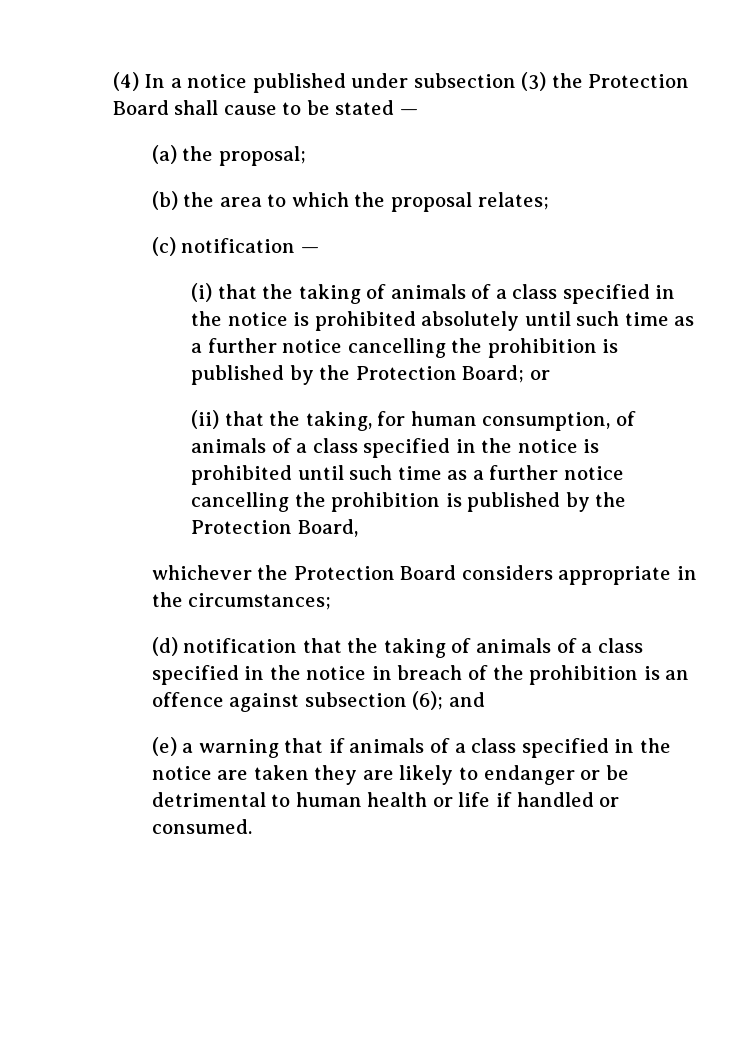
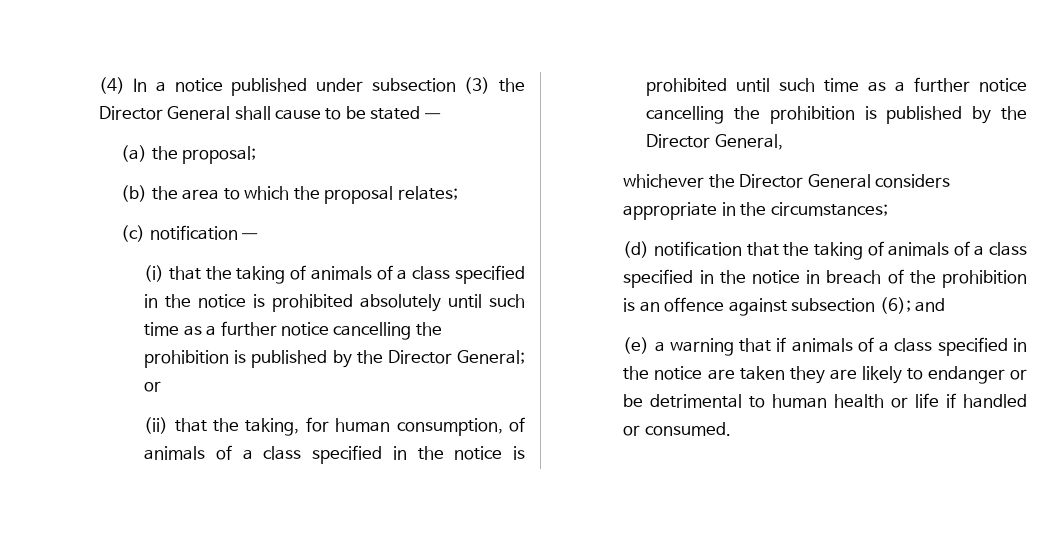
[588,74,690,88] [112,100,169,115] Protection Board -> [98,106,231,120] Director General
[355,365,525,383] Protection Board; -> [387,350,525,364] Director General;
[191,519,358,537] Protection Board, -> [646,134,783,150] Director General,
[293,565,457,580] Protection Board -> [739,174,871,188] Director General

